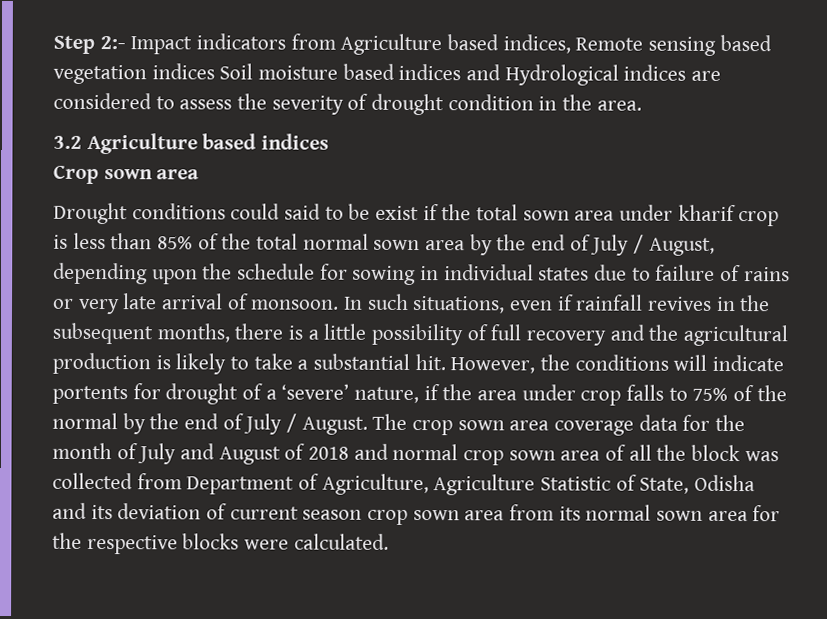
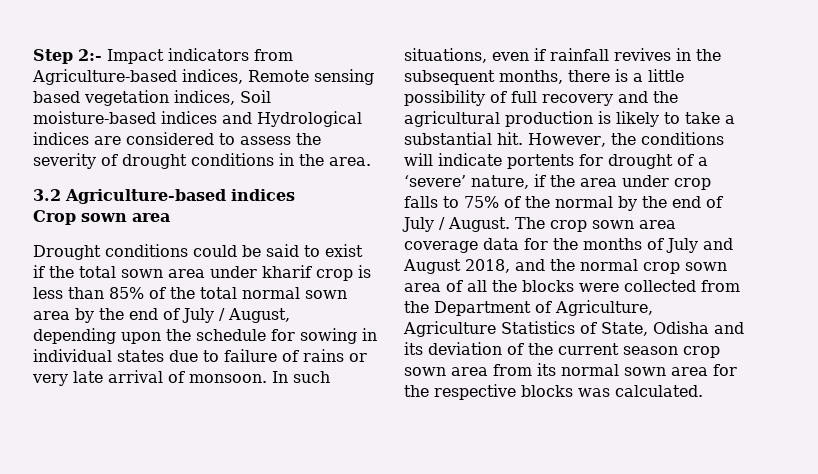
[340,33,500,56] Agriculture based -> [32,69,177,85] Agriculture-based
[151,63,395,80] indices Soil moisture based -> [174,90,271,105] [33,111,156,124] indices, Soil moisture-based
[447,94,534,111] condition -> [191,153,274,166] conditions
[86,132,257,155] Agriculture based -> [65,189,226,204] Agriculture-based
(281, 211) none -> [242,245,261,257] be
[348,203,371,220] be -> (320, 251) none
[52,442,112,460] month -> [583,238,642,250] months
[284,443,389,460] of 2018 and -> [465,259,575,273] 2018, and the
[691,444,779,462] block was -> [522,280,619,292] blocks were
(182, 481) none -> [404,301,429,313] the
[540,476,612,491] Statistic -> [501,321,575,334] Statistics
(228, 511) none -> [528,343,553,355] the
[244,539,290,550] were -> [578,388,610,397] was

